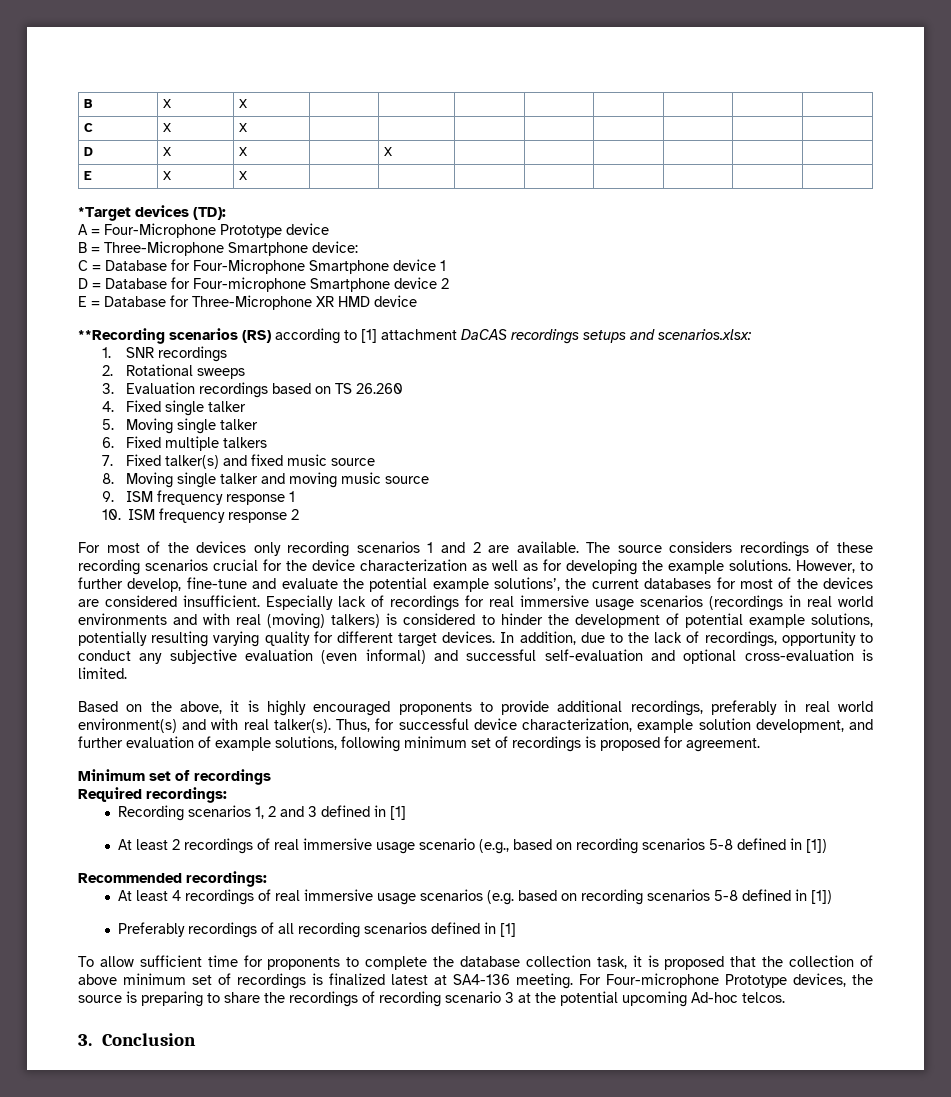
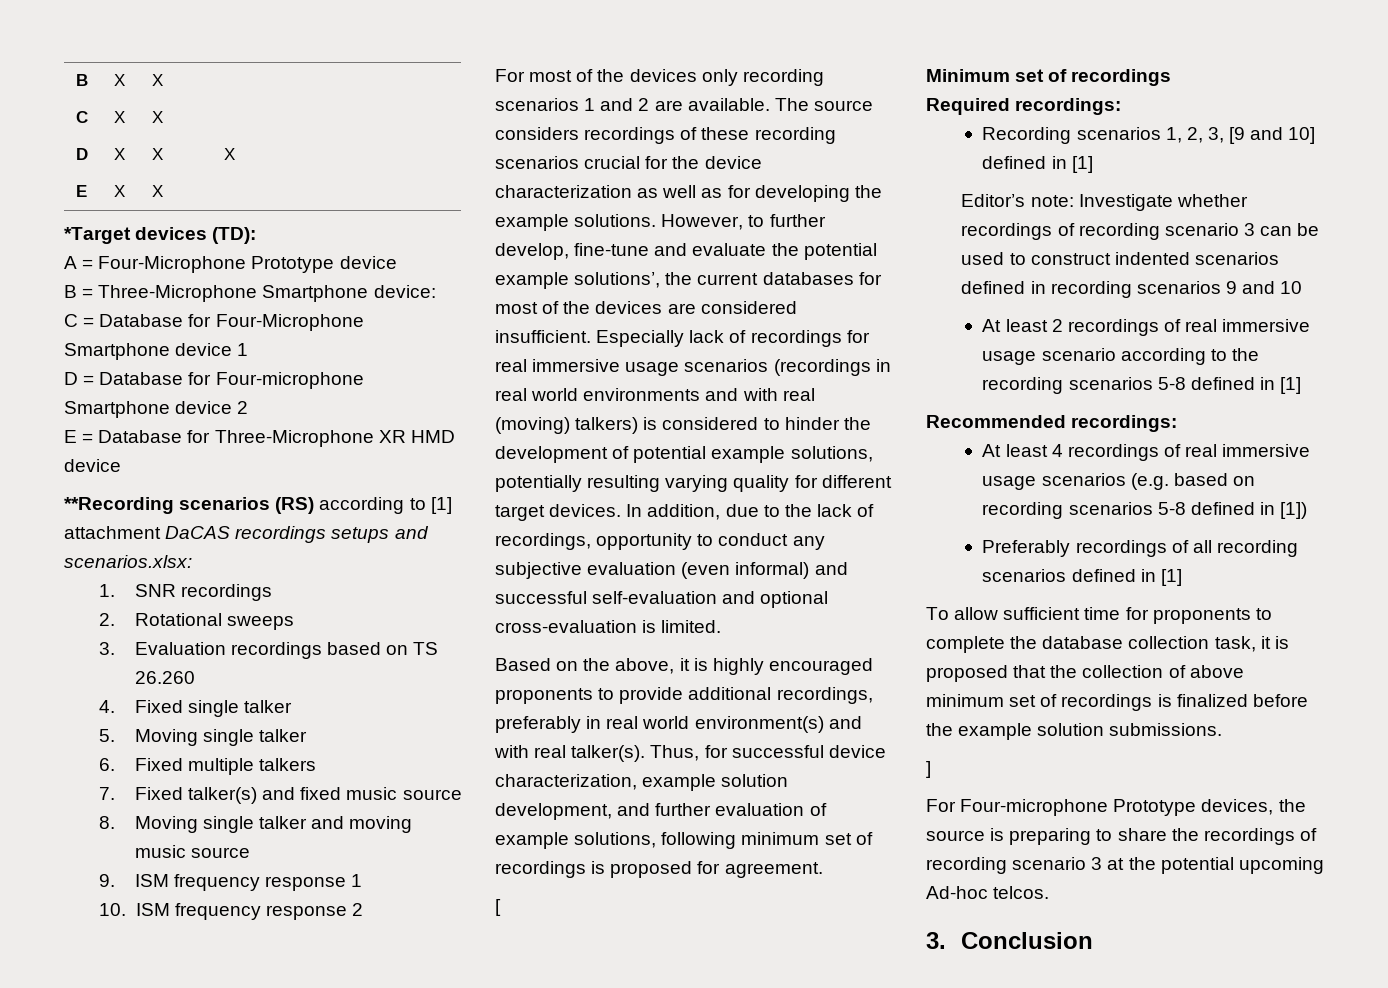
(760, 745) none -> [495,899,501,916] // [
[267,805,406,820] 2 and 3 defined in [1] -> [1186,127,1316,144] [982,156,1093,173] [961,194,1248,211] [961,223,1320,240] [961,252,1279,265] [961,281,1303,298] 2, 3, [9 and 10] defined in [1] // Editor’s note: Investigate whether recordings of recording scenario 3 can be used to construct indented scenarios defined in recording scenarios 9 and 10
[478,838,827,854] (e.g., based on recording scenarios 5-8 defined in [1]) -> [1120,348,1259,365] [982,377,1302,394] according to the recording scenarios 5-8 defined in [1]
[391,973,573,989] latest at SA4-136 meeting. -> [1252,694,1308,707] [926,723,1223,740] [926,761,931,778] before the example solution submissions. // ] //

